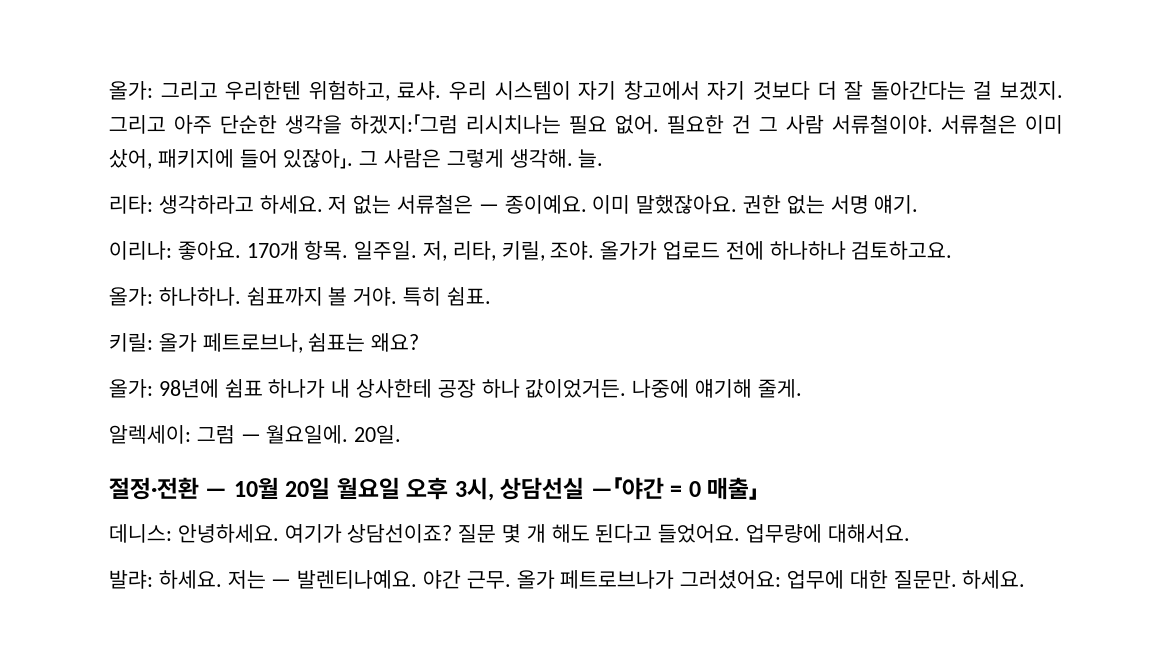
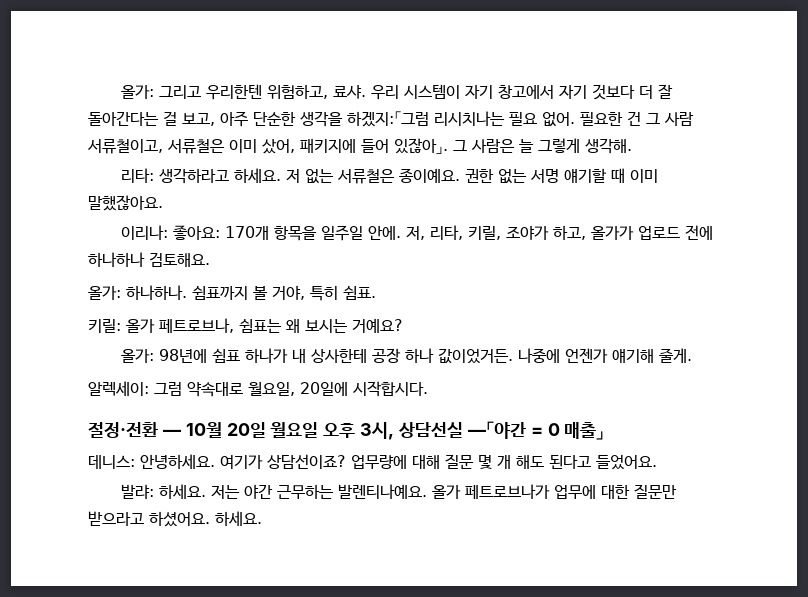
[1000,81,1064,100] [109,115,166,134] 보겠지. 그리고 -> [182,113,215,126] 보고,
[832,114,933,134] 서류철이야. -> [87,139,163,154] 서류철이고,
(442, 158) none -> [519,139,534,153] 늘
[578,149,604,168] 늘. -> (632, 146) none
[478,195,919,214] [109,240,418,260] — 종이예요. 이미 말했잖아요. 권한 없는 서명 얘기. // 이리나: 좋아요. 170개 항목. 일주일. -> [399,168,659,184] [88,195,163,211] [121,225,402,241] 종이예요. 권한 없는 서명 얘기할 때 이미 말했잖아요. // 이리나: 좋아요: 170개 항목을 일주일 안에.
[550,241,595,260] 조야. -> [506,225,587,240] 조야가 하고,
[851,241,953,260] 검토하고요. -> [149,252,210,267] 검토해요.
[353,287,398,306] 거야. -> [272,285,305,300] 거야,
[371,333,420,352] 왜요? -> [286,318,403,333] 왜 보시는 거예요?
(690, 388) none -> [565,348,609,363] 언젠가
[240,425,402,444] — 월요일에. 20일. -> [187,381,428,397] 약속대로 월요일, 20일에 시작합시다.
(453, 533) none -> [351,455,440,469] 업무량에 대해
[746,524,910,543] 업무량에 대해서요. -> (657, 462) none
[271,570,511,589] — 발렌티나예요. 야간 근무. -> [244,484,428,499] 야간 근무하는 발렌티나예요.
[680,570,782,589] 그러셨어요: -> (551, 491) none
[893,570,957,589] 질문만. -> [634,484,678,499] [88,511,210,527] 질문만 받으라고 하셨어요.

